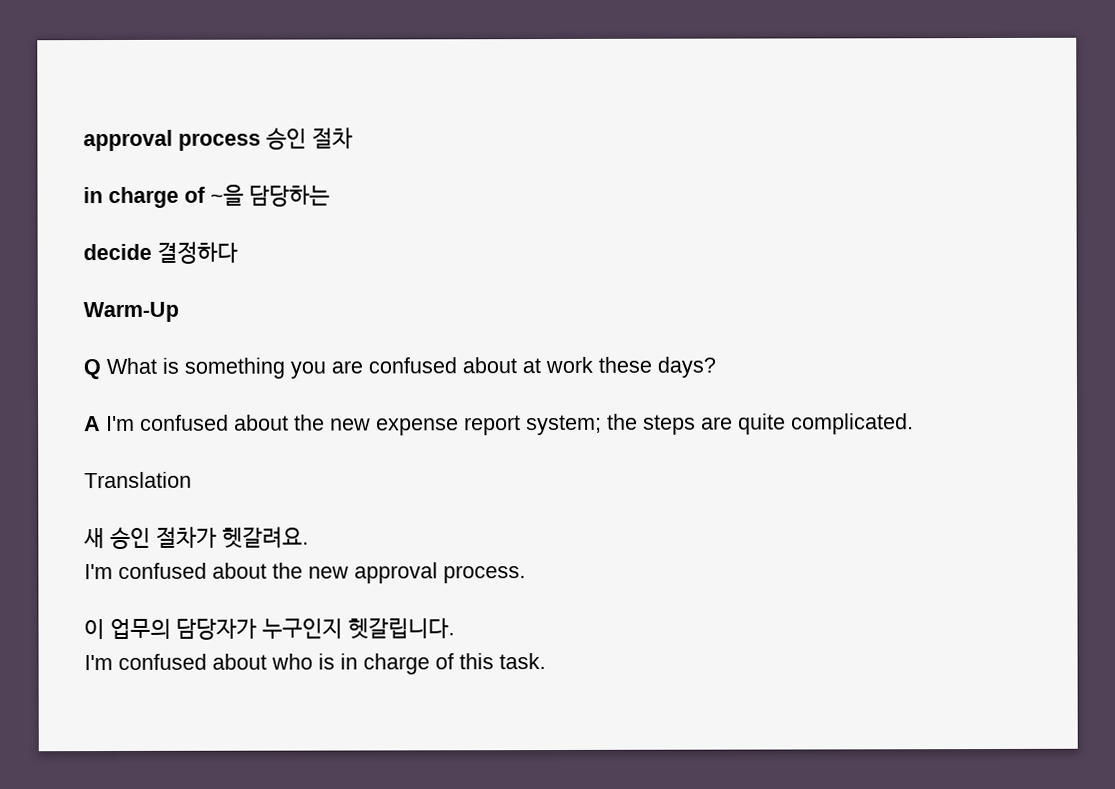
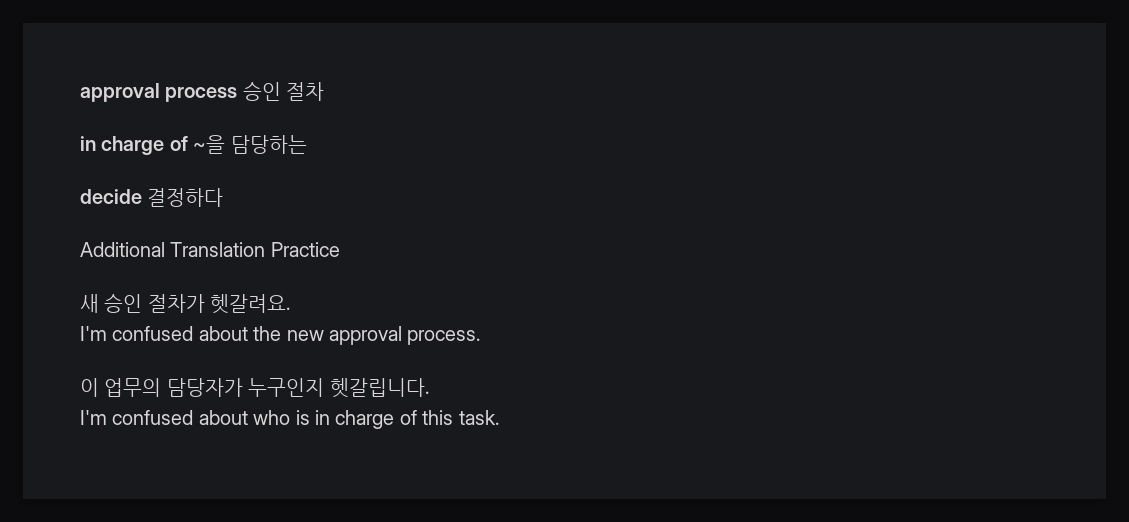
[83,301,179,323] [83,356,716,380] [84,413,914,436] Warm-Up // Q What is something you are confused about at work these days? // A I'm confused about the new expense report system; the steps are quite complicated. // -> [80,242,165,257] Additional
(192, 480) none -> [270,242,340,257] Practice

